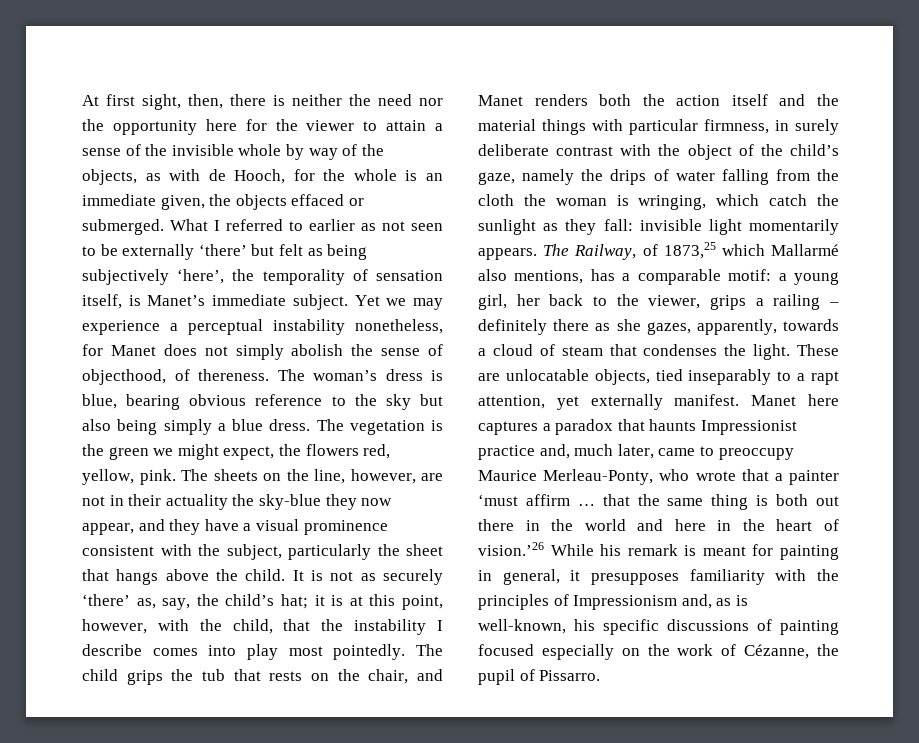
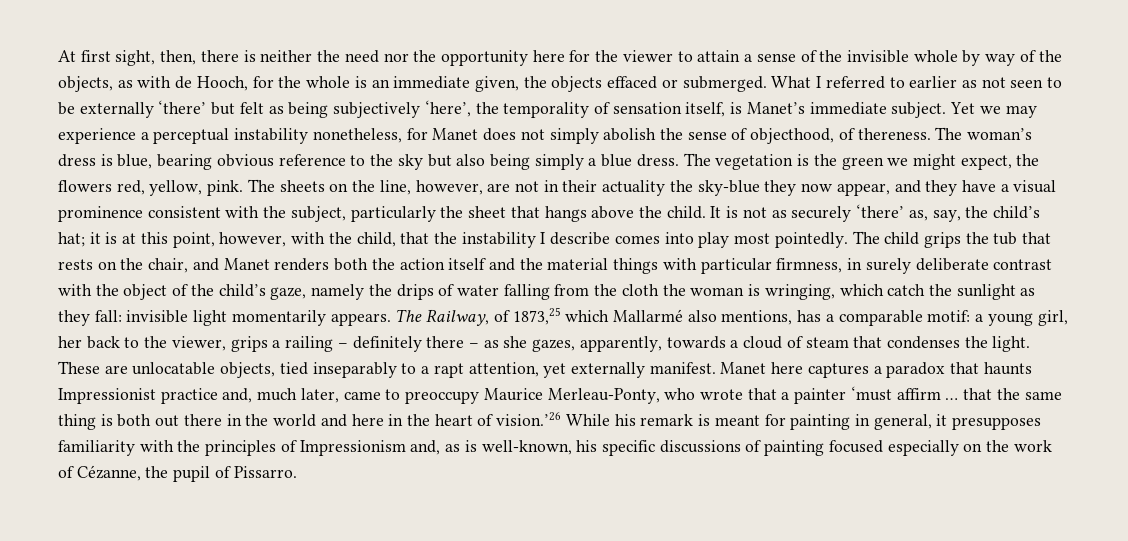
(590, 325) none -> [468,343,479,348] –

